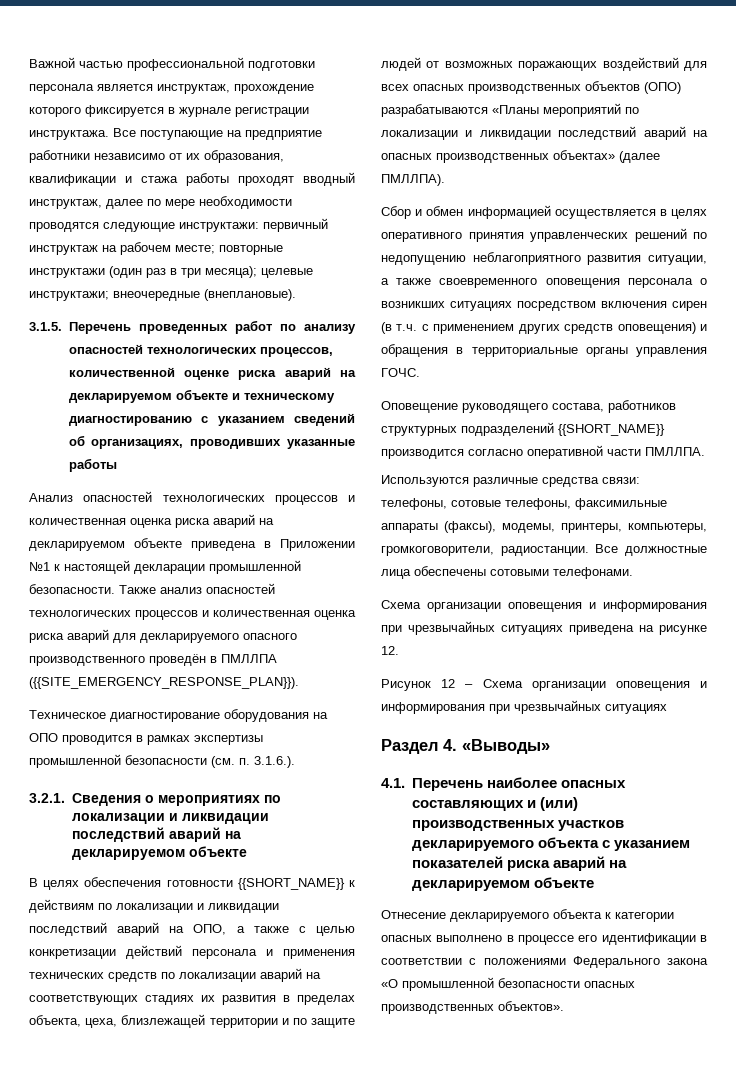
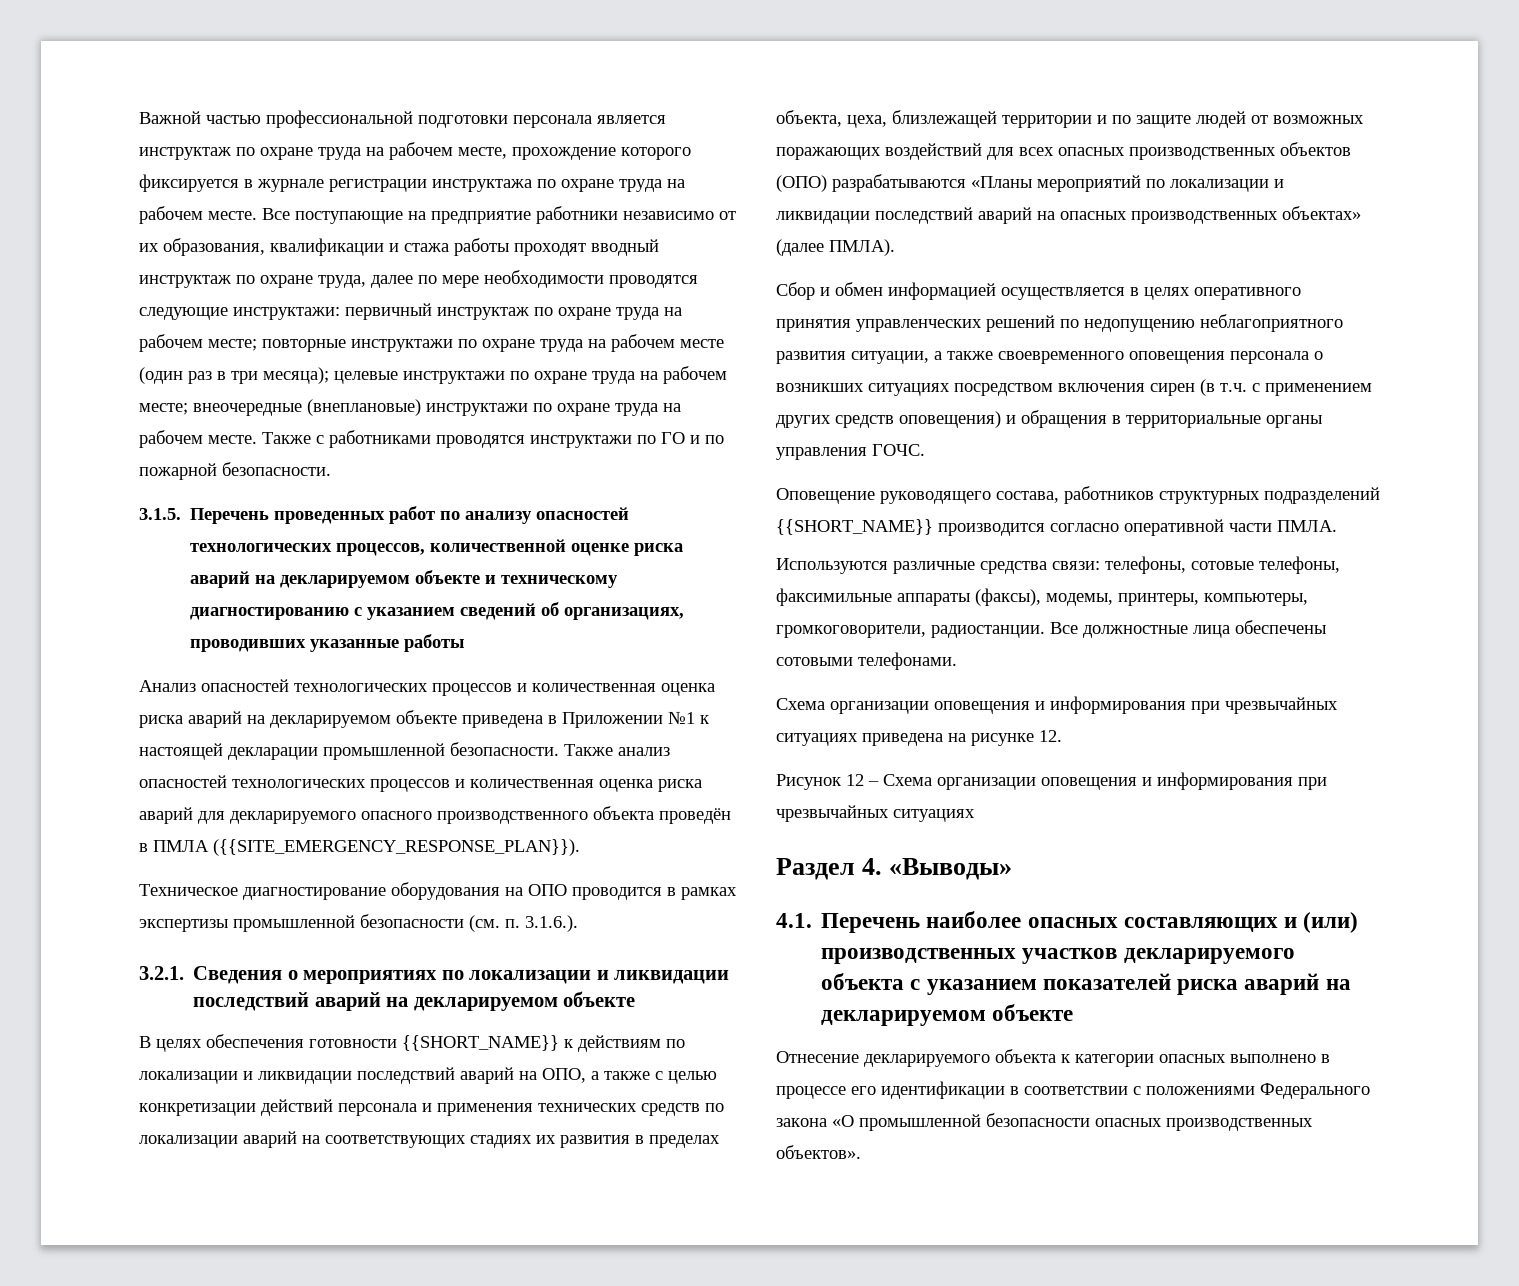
[157,84,230,94] инструктаж, -> [139,142,507,160] инструктаж по охране труда на рабочем месте,
[29,130,109,140] инструктажа. -> [432,179,685,192] [139,206,257,224] инструктажа по охране труда на рабочем месте.
[29,199,102,209] инструктаж, -> [139,275,366,288] инструктаж по охране труда,
(98, 250) none -> [534,307,659,320] по охране труда
(105, 273) none -> [458,334,724,352] по охране труда на рабочем месте
[29,289,296,301] инструктажи; внеочередные (внеплановые). -> [403,366,727,384] [139,399,681,416] [139,430,724,448] [139,462,331,480] инструктажи по охране труда на рабочем месте; внеочередные (внеплановые) инструктажи по охране труда на рабочем месте. Также с работниками проводятся инструктажи по ГО и по пожарной безопасности.
(145, 661) none -> [593,806,654,820] объекта
[221,654,277,663] ПМЛЛПА -> [153,840,209,852] ПМЛА
[381,174,445,186] ПМЛЛПА). -> [829,239,895,256] ПМЛА).
[645,447,705,456] ПМЛЛПА. -> [1277,520,1337,532] ПМЛА.

